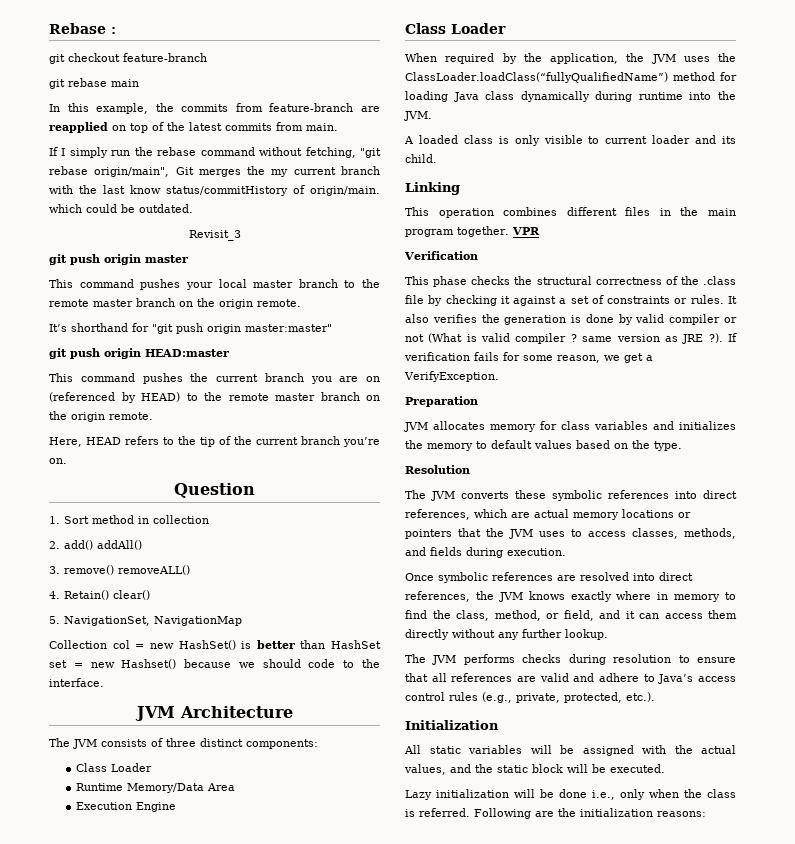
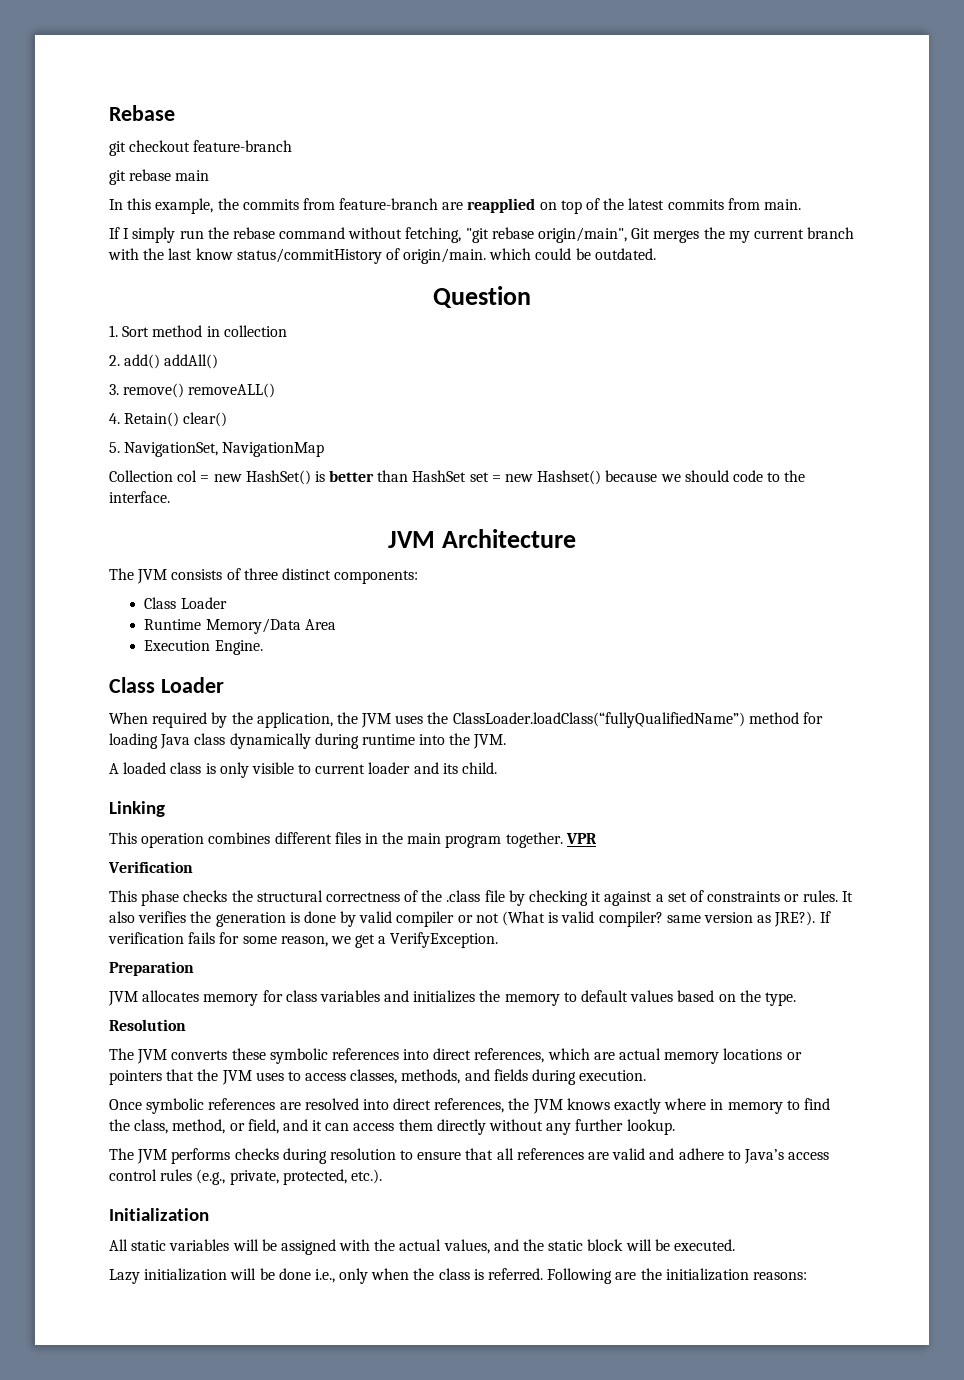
[111,27,116,34] : -> (175, 113) none
[188,230,241,241] [49,254,188,265] [49,279,380,290] [49,298,301,309] [49,323,332,334] [49,348,229,359] [49,373,380,384] [49,392,380,403] [49,411,153,422] [49,436,380,447] [49,458,67,464] // Revisit_3 // git push origin master // This command pushes your local master branch to the remote master branch on the origin remote. // It’s shorthand for "git push origin master:master" // git push origin HEAD:master // This command pushes the current branch you are on (referenced by HEAD) to the remote master branch on the origin remote. // Here, HEAD refers to the tip of the current branch you’re on. -> (656, 254) none
[136,802,177,812] Engine -> [214,640,263,655] Engine.
[515,333,577,344] compiler ? -> [598,911,663,927] compiler?
[682,333,723,344] JRE ?). -> [774,911,816,927] JRE?).

